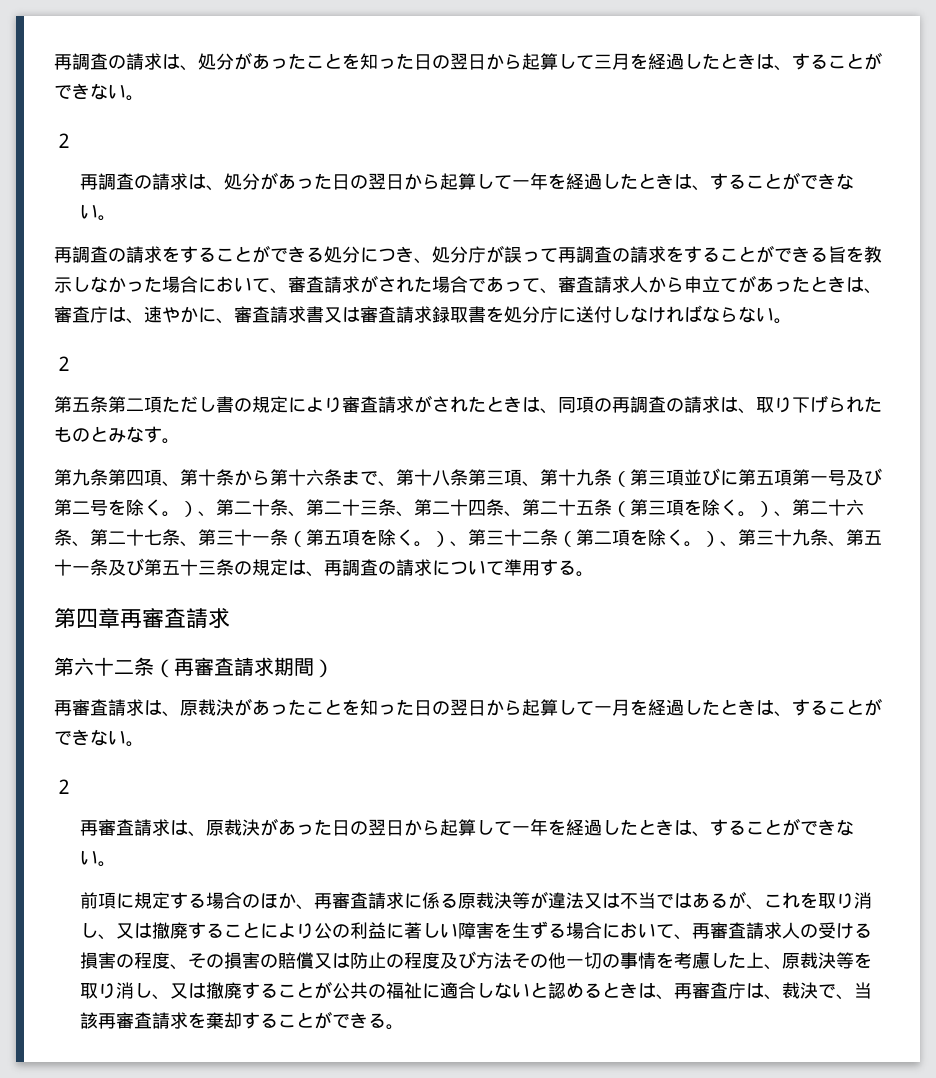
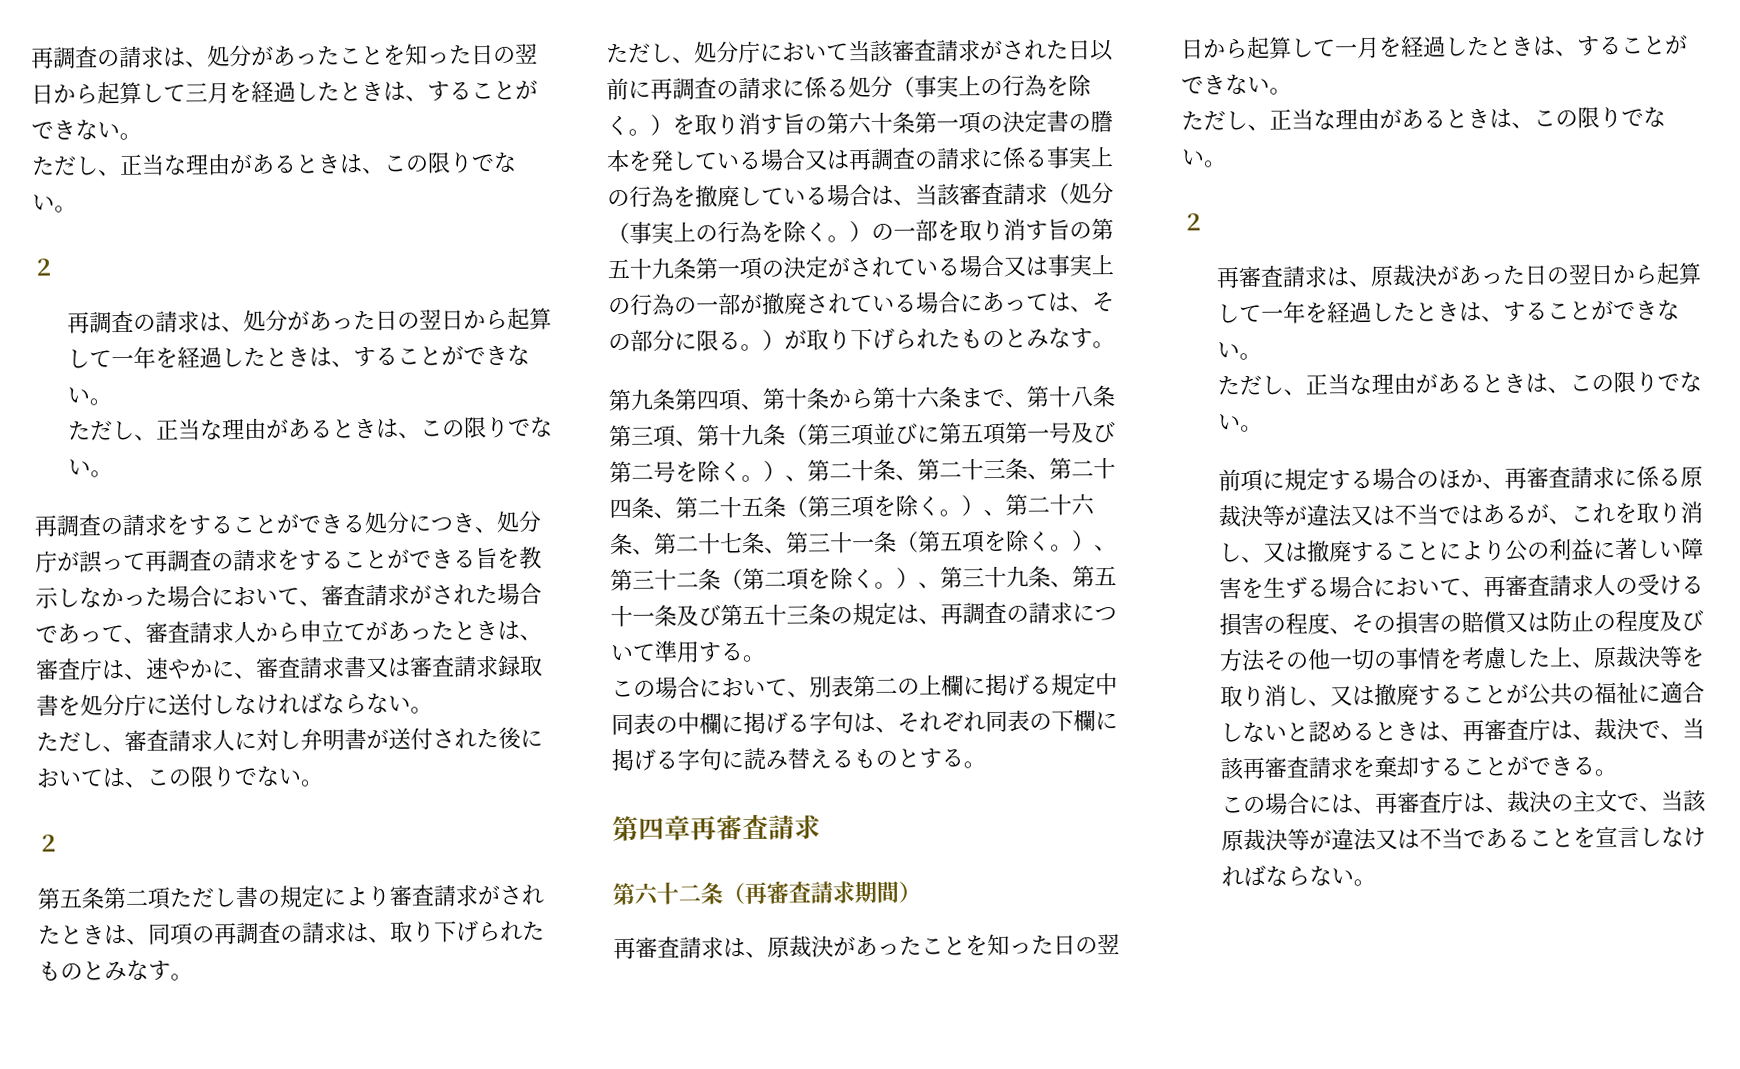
(144, 98) none -> [31,151,517,177] [32,194,77,213] // ただし、正当な理由があるときは、この限りでない。
(116, 218) none -> [68,416,554,441] [68,459,114,478] // ただし、正当な理由があるときは、この限りでない。
(792, 321) none -> [36,726,543,753] [36,765,324,788] // ただし、審査請求人に対し弁明書が送付された後においては、この限りでない。
(180, 441) none -> [606,39,1114,64] [606,74,1092,101] [606,110,1113,136] [606,146,1114,173] [607,182,1114,208] [607,218,1114,245] [607,254,1114,281] [608,291,1115,316] [608,327,1115,352] // ただし、処分庁において当該審査請求がされた日以前に再調査の請求に係る処分（事実上の行為を除く。）を取り消す旨の第六十条第一項の決定書の謄本を発している場合又は再調査の請求に係る事実上の行為を撤廃している場合は、当該審査請求（処分（事実上の行為を除く。）の一部を取り消す旨の第五十九条第一項の決定がされている場合又は事実上の行為の一部が撤廃されている場合にあっては、その部分に限る。）が取り下げられたものとみなす。
(594, 574) none -> [611,673,1118,699] [611,709,1118,736] [611,747,986,772] // この場合において、別表第二の上欄に掲げる規定中同表の中欄に掲げる字句は、それぞれ同表の下欄に掲げる字句に読み替えるものとする。
(144, 744) none -> [1181,106,1666,131] [1181,149,1227,168] // ただし、正当な理由があるときは、この限りでない。
(116, 864) none -> [1217,370,1703,396] [1218,414,1264,433] // ただし、正当な理由があるときは、この限りでない。
(404, 1027) none -> [1221,789,1708,815] [1221,825,1707,852] [1221,864,1377,887] // この場合には、再審査庁は、裁決の主文で、当該原裁決等が違法又は不当であることを宣言しなければならない。

